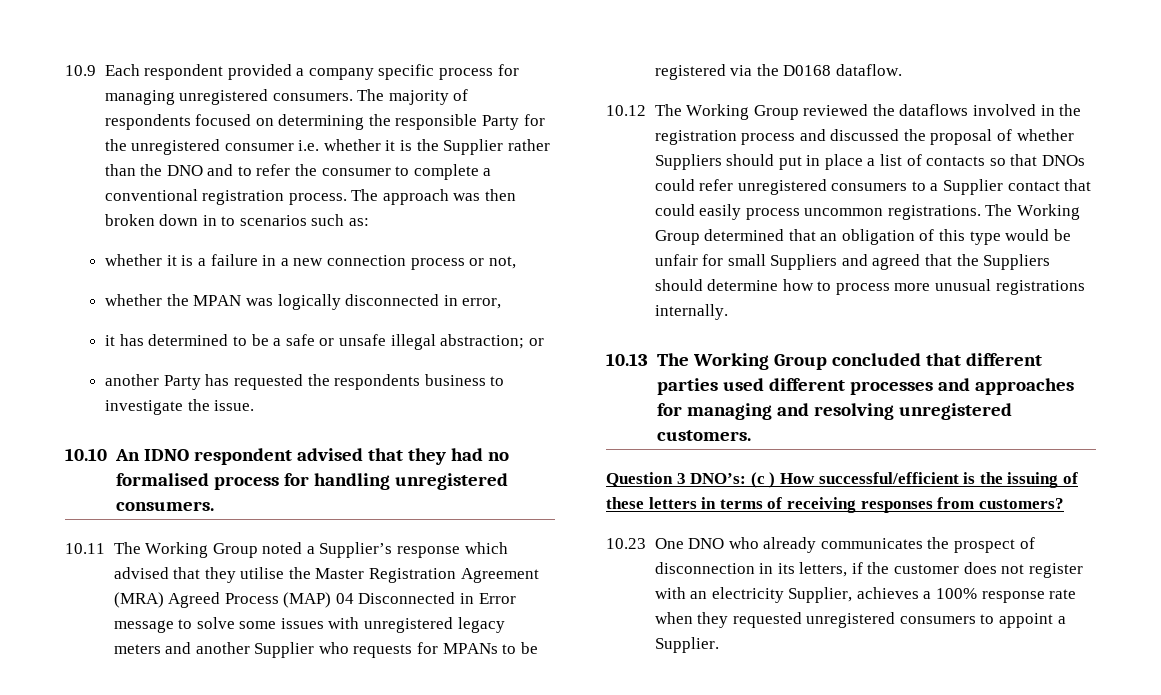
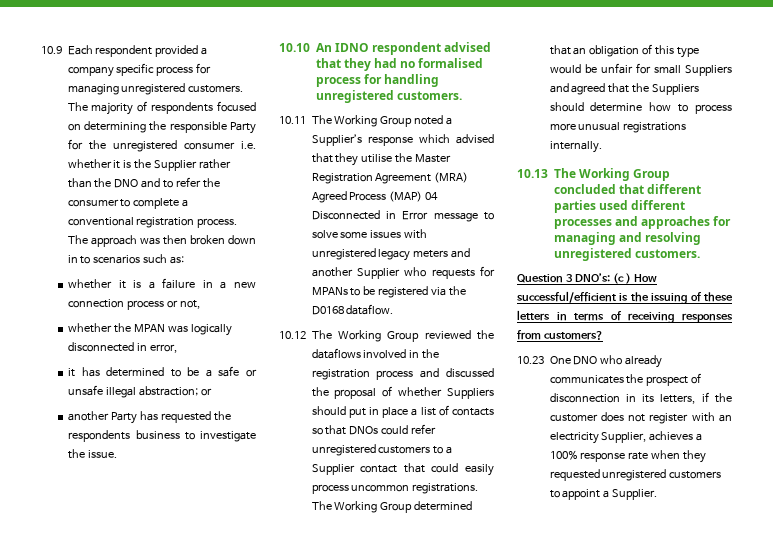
[272,93,353,101] consumers. -> [188,85,244,93] customers.
[115,501,214,511] consumers. -> [396,91,462,100] customers.
[831,183,908,191] consumers -> [378,446,431,454] customers
[899,616,976,624] consumers -> [669,471,722,479] customers

